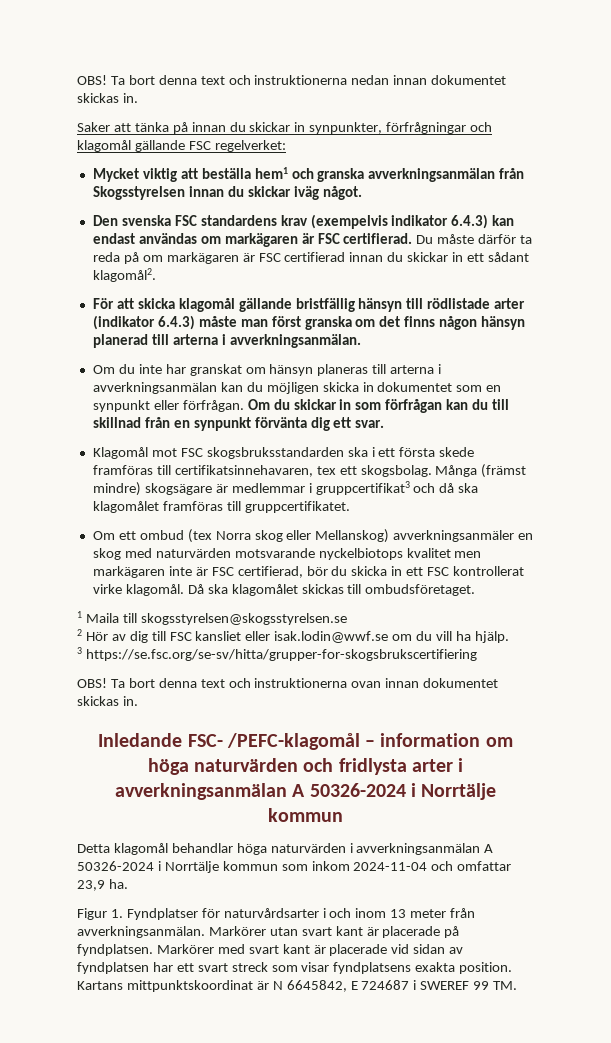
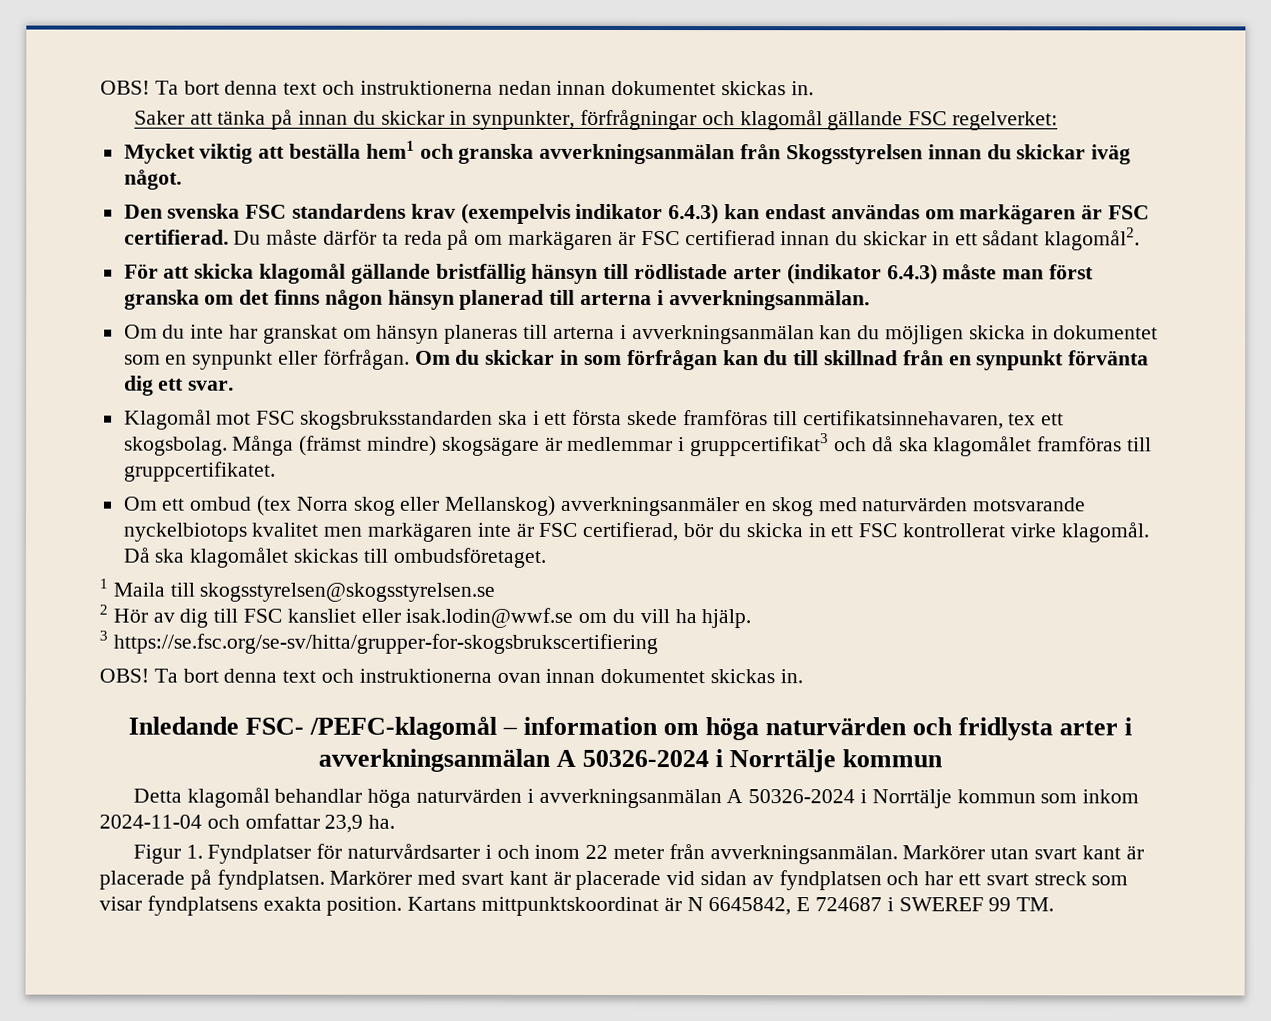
[390,909,407,918] 13 -> [585,844,609,859] 22
(149, 968) none -> [886,871,920,886] och

